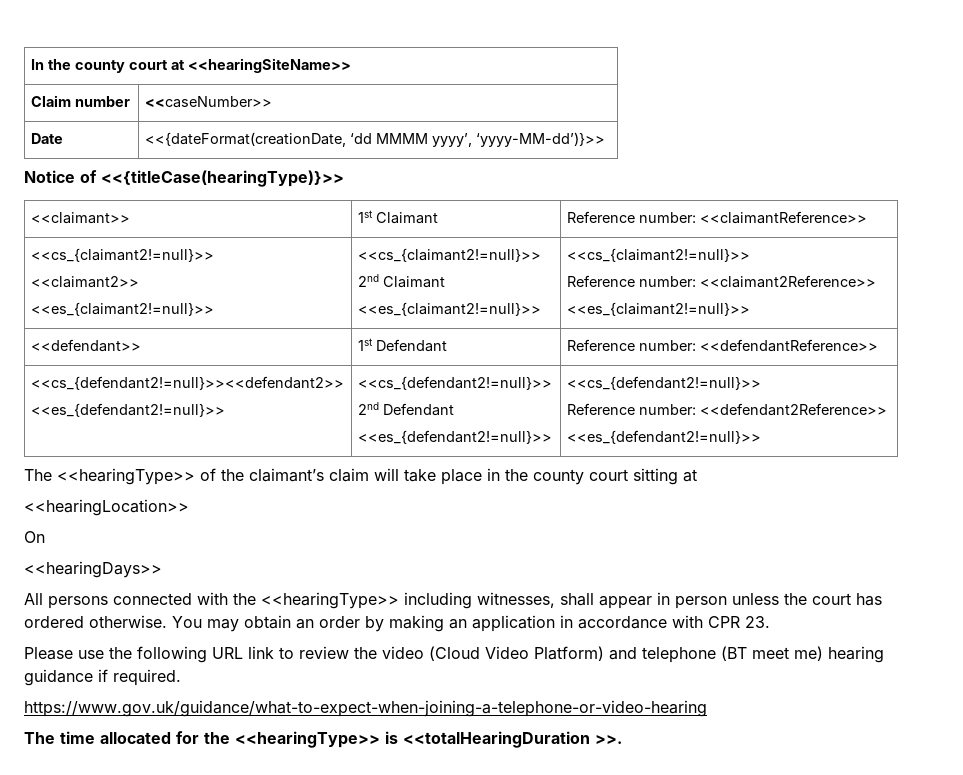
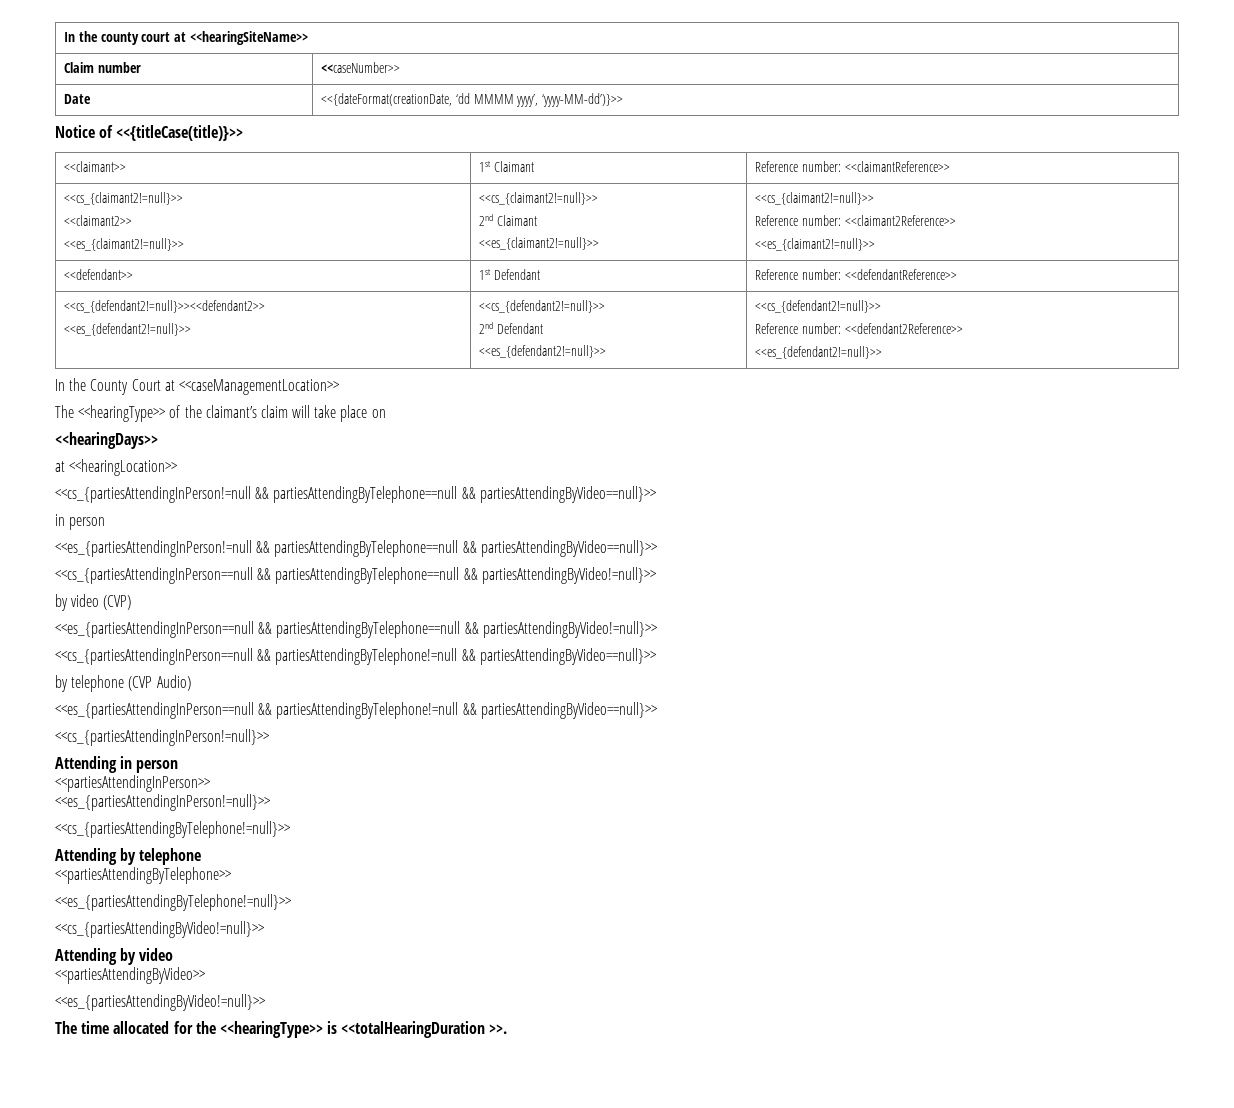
[101,170,344,187] <<{titleCase(hearingType)}>> -> [116,125,244,141] <<{titleCase(title)}>>
(761, 437) none -> [55,378,339,395] // In the County Court at <<caseManagementLocation>>
[487,468,697,485] [24,499,189,516] [24,531,45,543] [24,561,162,578] [24,592,882,609] [24,615,770,632] [24,646,884,663] [24,669,181,686] [24,700,707,717] in the county court sitting at // <<hearingLocation>> // On // <<hearingDays>> // All persons connected with the <<hearingType>> including witnesses, shall appear in person unless the court has ordered otherwise. You may obtain an order by making an application in accordance with CPR 23. // Please use the following URL link to review the video (Cloud Video Platform) and telephone (BT meet me) hearing guidance if required. // https://www.gov.uk/guidance/what-to-expect-when-joining-a-telephone-or-video-hearing -> [371,409,386,418] [55,432,158,449] [55,459,178,476] [55,486,656,503] [55,514,106,530] [55,540,657,557] [55,567,656,584] [55,594,132,611] [55,621,657,638] [55,648,656,665] [55,675,191,692] [55,702,657,719] [55,729,269,746] [55,756,179,773] [55,775,210,792] [55,794,270,811] [55,821,290,838] [55,848,202,865] [55,867,231,884] [55,894,291,911] [55,921,264,938] [55,948,174,965] [55,967,205,984] [55,994,265,1011] on // <<hearingDays>> // at <<hearingLocation>> // <<cs_{partiesAttendingInPerson!=null && partiesAttendingByTelephone==null && partiesAttendingByVideo==null}>> // in person // <<es_{partiesAttendingInPerson!=null && partiesAttendingByTelephone==null && partiesAttendingByVideo==null}>> // <<cs_{partiesAttendingInPerson==null && partiesAttendingByTelephone==null && partiesAttendingByVideo!=null}>> // by video (CVP) // <<es_{partiesAttendingInPerson==null && partiesAttendingByTelephone==null && partiesAttendingByVideo!=null}>> // <<cs_{partiesAttendingInPerson==null && partiesAttendingByTelephone!=null && partiesAttendingByVideo==null}>> // by telephone (CVP Audio) // <<es_{partiesAttendingInPerson==null && partiesAttendingByTelephone!=null && partiesAttendingByVideo==null}>> // <<cs_{partiesAttendingInPerson!=null}>> // Attending in person // <<partiesAttendingInPerson>> // <<es_{partiesAttendingInPerson!=null}>> // <<cs_{partiesAttendingByTelephone!=null}>> // Attending by telephone // <<partiesAttendingByTelephone>> // <<es_{partiesAttendingByTelephone!=null}>> // <<cs_{partiesAttendingByVideo!=null}>> // Attending by video // <<partiesAttendingByVideo>> // <<es_{partiesAttendingByVideo!=null}>>

